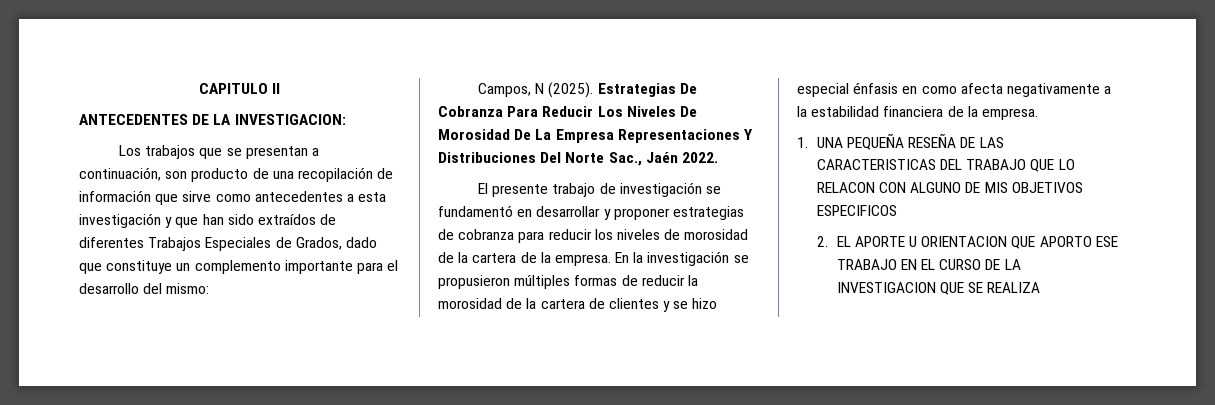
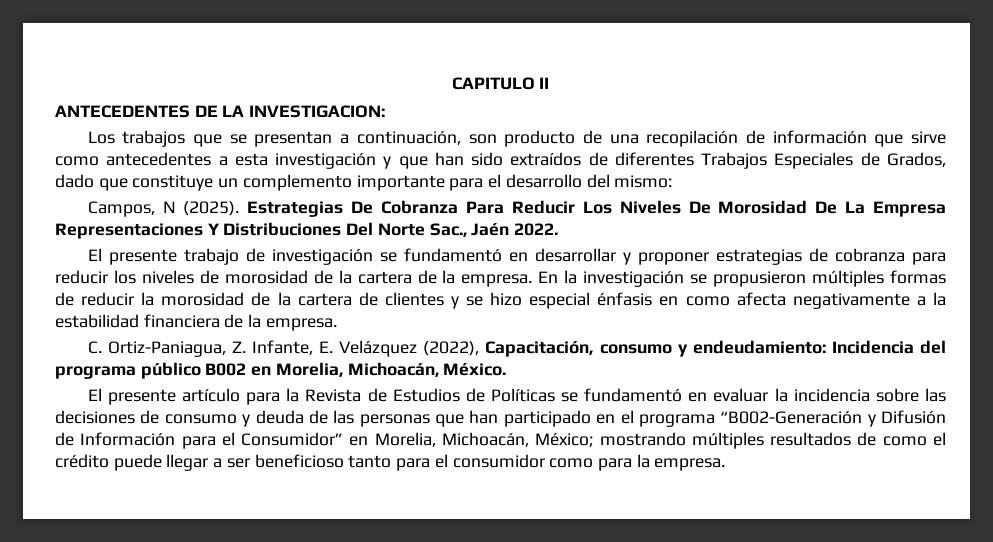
[797,133,1004,150] [816,159,1075,172] [816,182,1083,193] [816,205,897,216] [816,236,1118,249] [836,259,1021,270] [836,282,1041,295] 1. UNA PEQUEÑA RESEÑA DE LAS CARACTERISTICAS DEL TRABAJO QUE LO RELACON CON ALGUNO DE MIS OBJETIVOS ESPECIFICOS // 2. EL APORTE U ORIENTACION QUE APORTO ESE TRABAJO EN EL CURSO DE LA INVESTIGACION QUE SE REALIZA -> [87,340,947,357] [55,362,507,379] [87,388,947,405] [55,410,946,427] [55,432,947,449] [55,454,726,471] C. Ortiz-Paniagua, Z. Infante, E. Velázquez (2022), Capacitación, consumo y endeudamiento: Incidencia del programa público B002 en Morelia, Michoacán, México. // El presente artículo para la Revista de Estudios de Políticas se fundamentó en evaluar la incidencia sobre las decisiones de consumo y deuda de las personas que han participado en el programa “B002-Generación y Difusión de Información para el Consumidor” en Morelia, Michoacán, México; mostrando múltiples resultados de como el crédito puede llegar a ser beneficioso tanto para el consumidor como para la empresa.

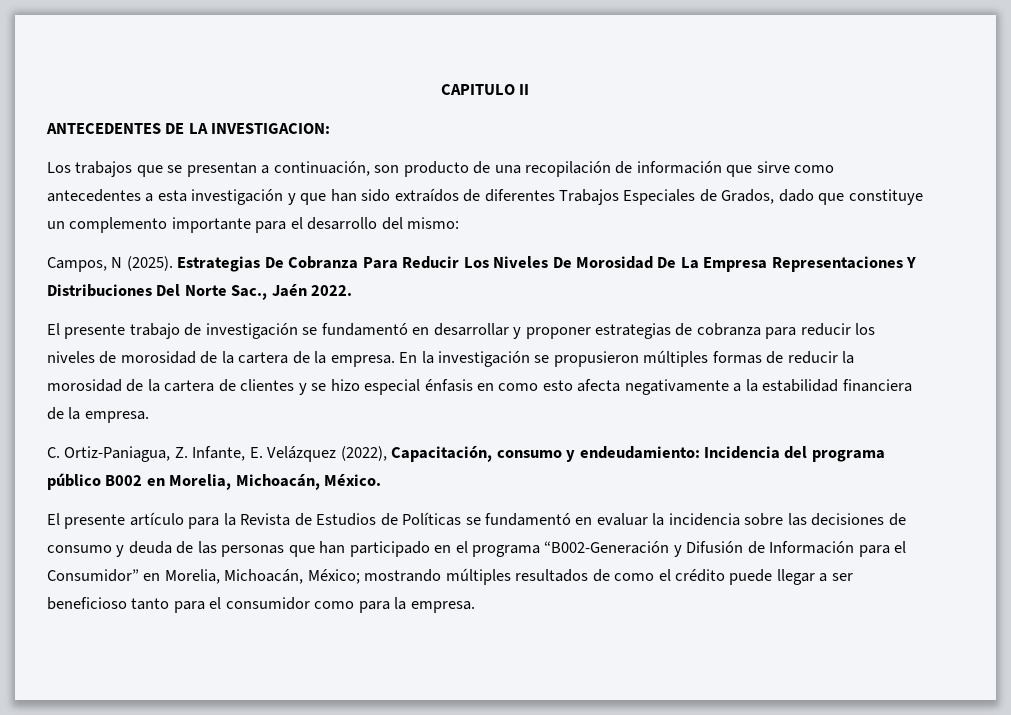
(730, 301) none -> [542,380,573,391] esto

